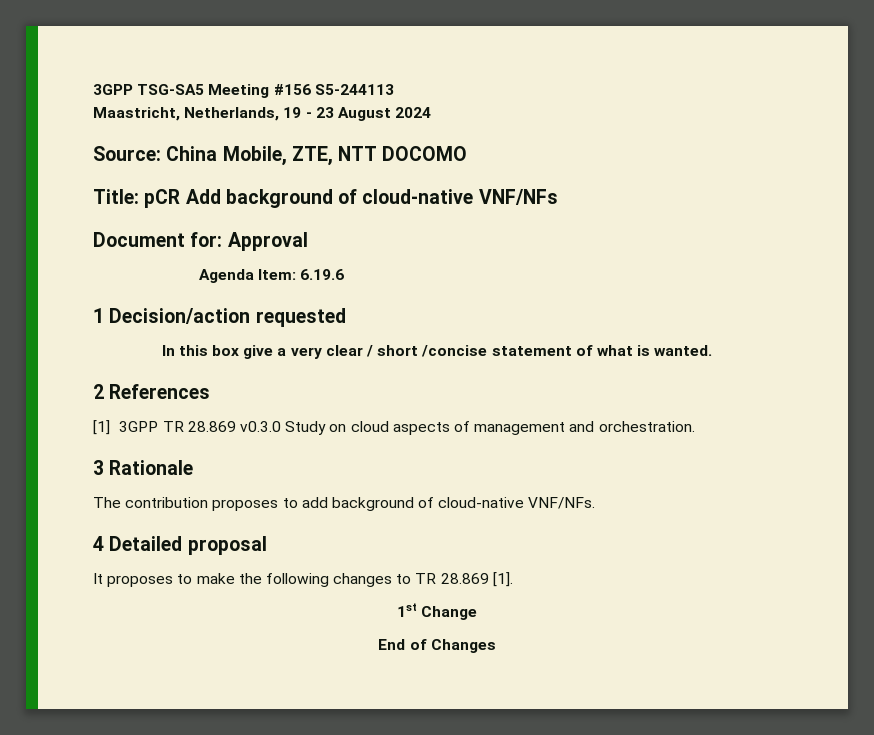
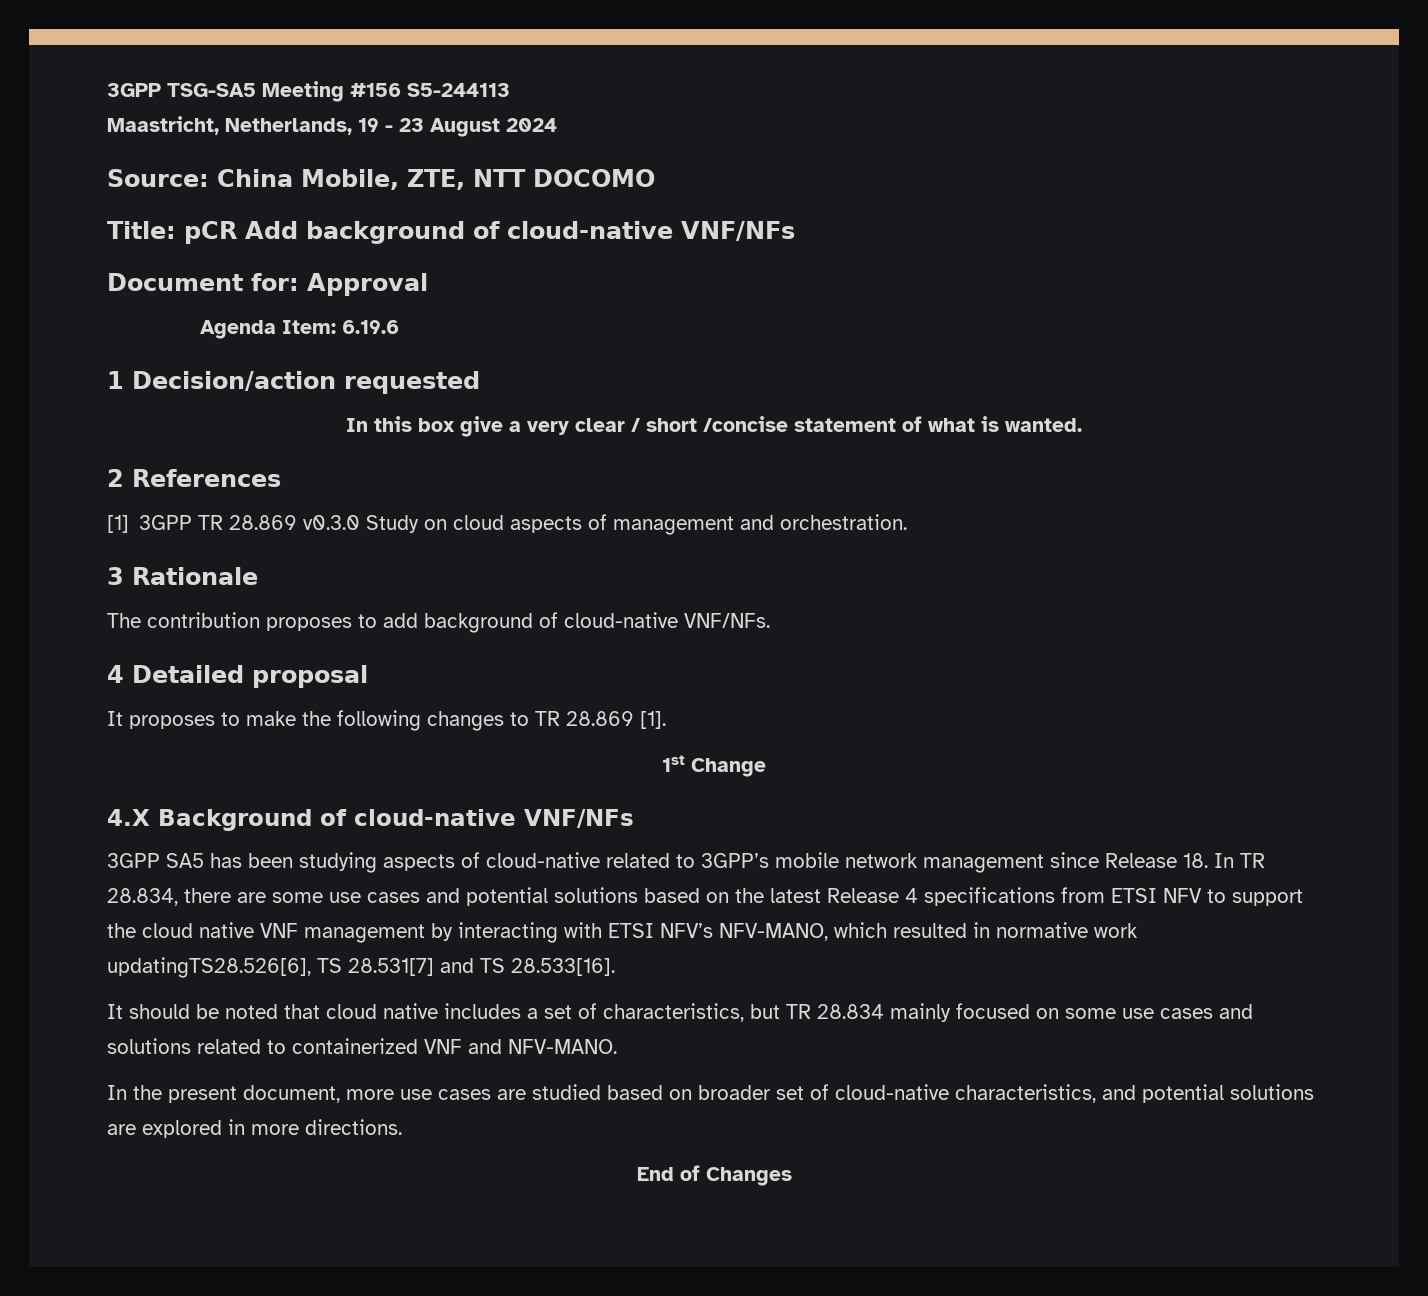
(478, 613) none -> [107,809,634,831] [107,852,1265,873] [107,887,1303,906] [107,922,1138,943] [107,957,615,978] [107,1003,1253,1022] [107,1038,617,1054] [107,1084,1314,1103] [107,1119,402,1138] // 4.X Background of cloud-native VNF/NFs // 3GPP SA5 has been studying aspects of cloud-native related to 3GPP’s mobile network management since Release 18. In TR 28.834, there are some use cases and potential solutions based on the latest Release 4 specifications from ETSI NFV to support the cloud native VNF management by interacting with ETSI NFV’s NFV-MANO, which resulted in normative work updatingTS28.526[6], TS 28.531[7] and TS 28.533[16]. // It should be noted that cloud native includes a set of characteristics, but TR 28.834 mainly focused on some use cases and solutions related to containerized VNF and NFV-MANO. // In the present document, more use cases are studied based on broader set of cloud-native characteristics, and potential solutions are explored in more directions.

